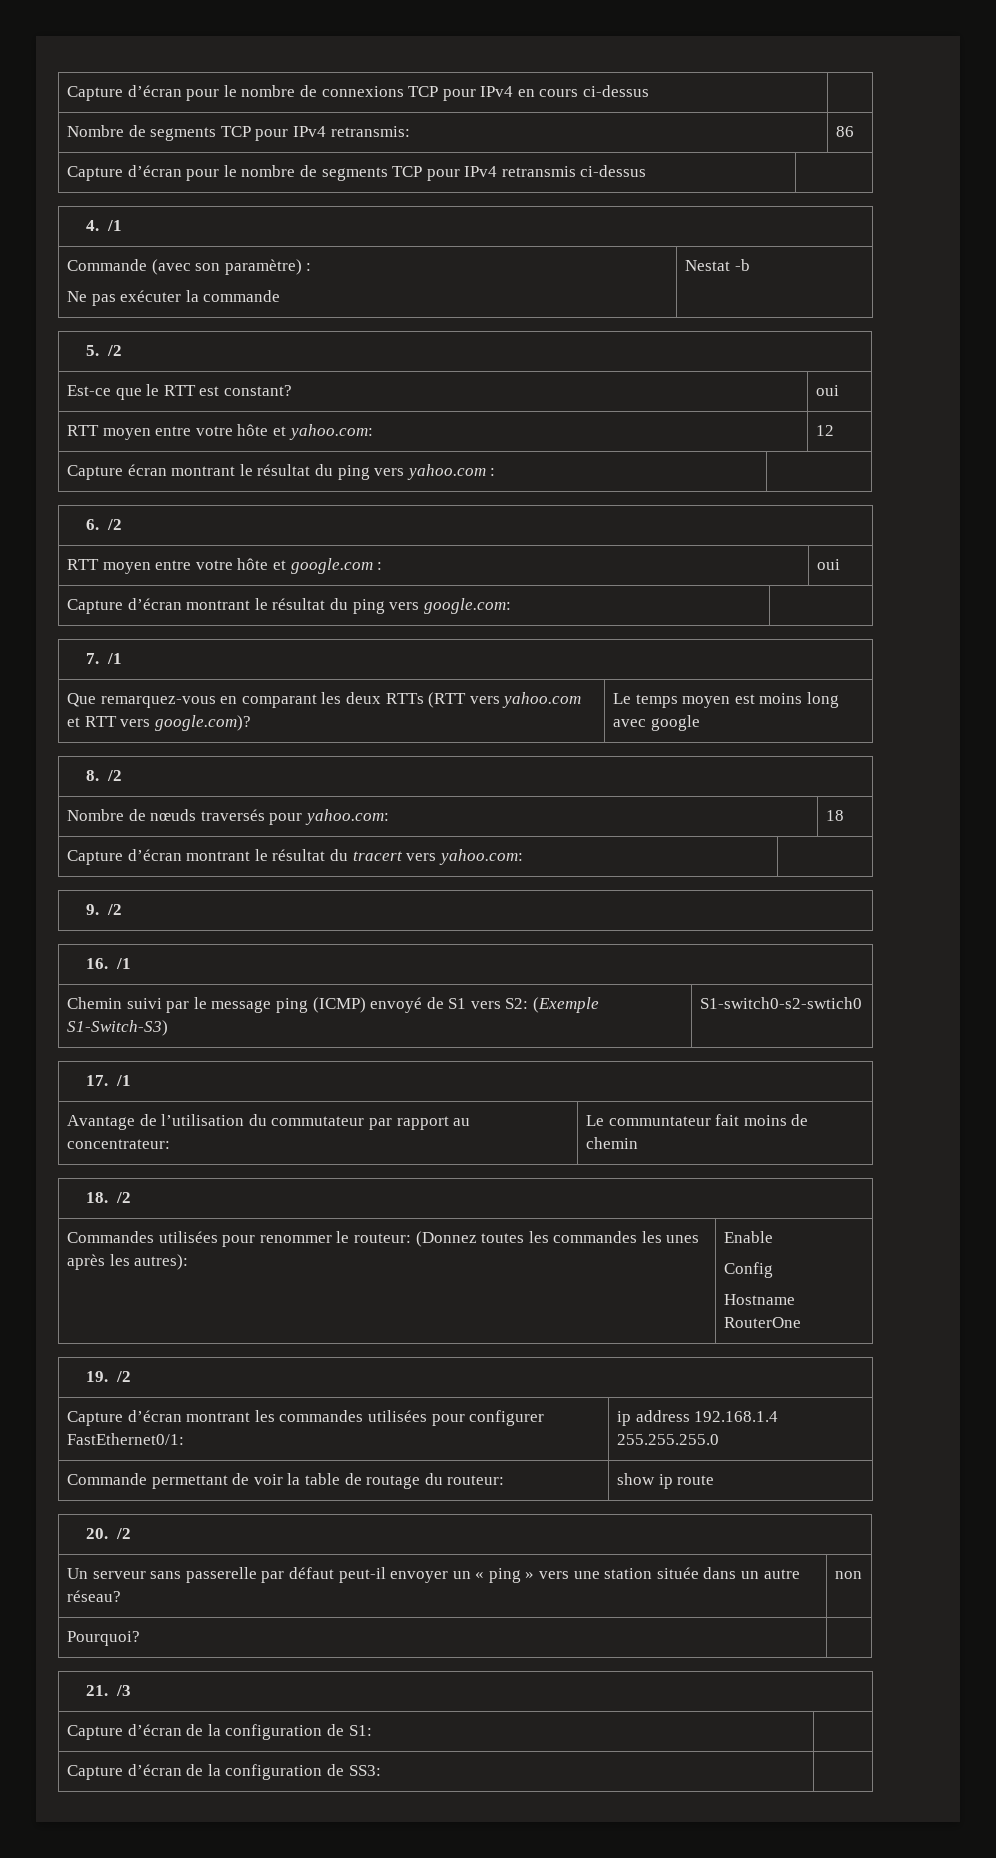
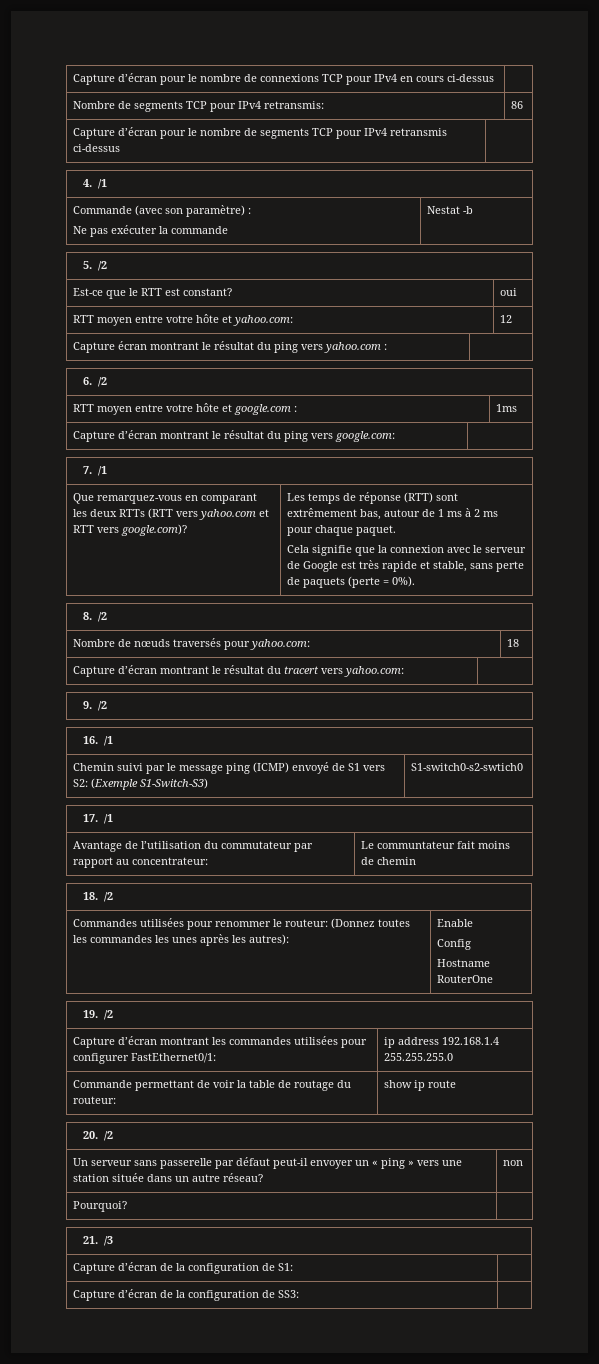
[816,559,840,570] oui -> [496,404,518,412] 1ms
[612,692,839,708] [612,715,700,731] Le temps moyen est moins long avec google -> [287,492,459,504] [287,508,499,520] [287,525,397,536] [287,545,527,556] [287,560,525,572] [287,576,416,588] Les temps de réponse (RTT) sont extrêmement bas, autour de 1 ms à 2 ms pour chaque paquet. // Cela signifie que la connexion avec le serveur de Google est très rapide et stable, sans perte de paquets (perte = 0%).

